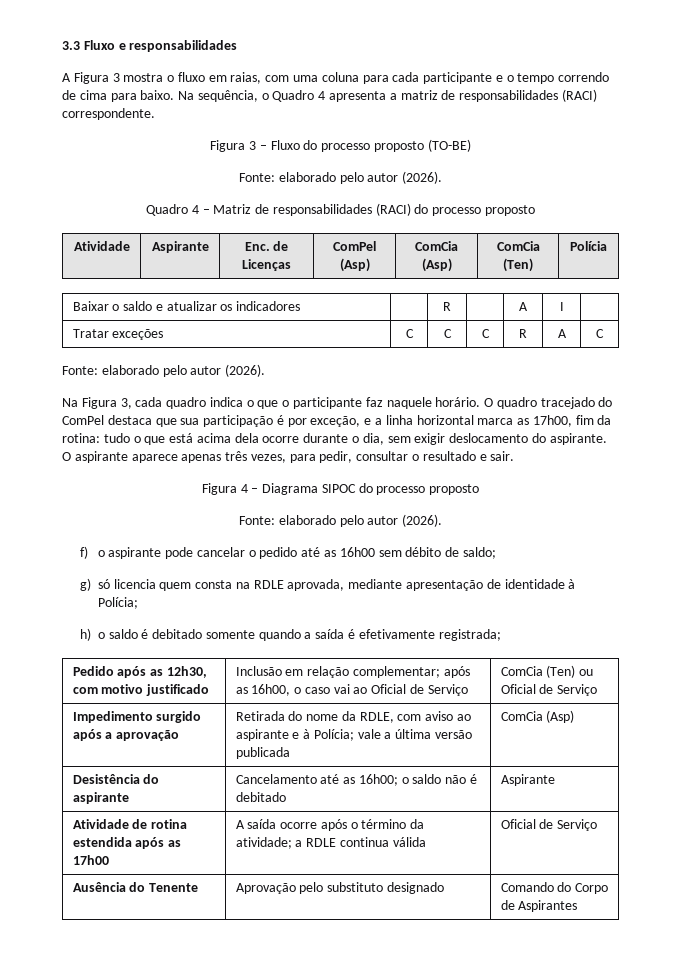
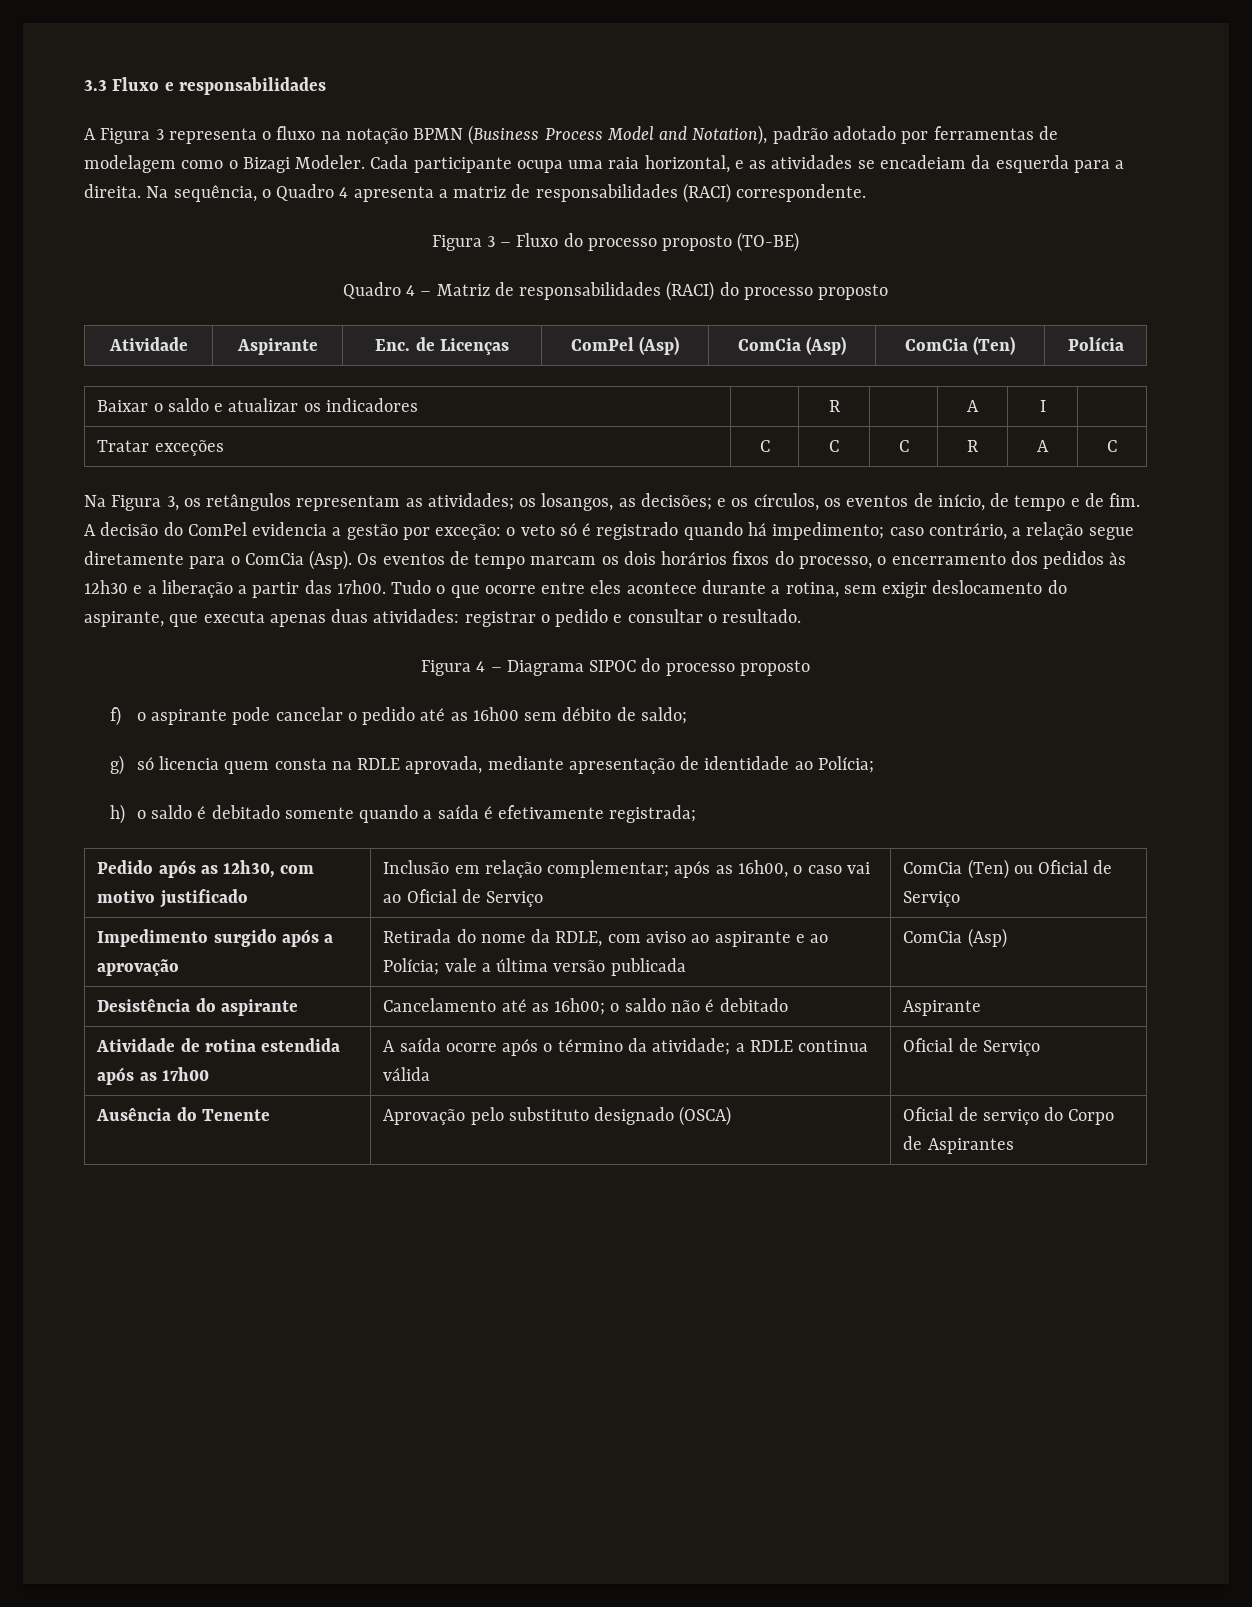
[123,73,164,82] mostra -> [168,128,257,144] representa
[208,72,610,84] [62,90,175,102] em raias, com uma coluna para cada participante e o tempo correndo de cima para baixo. -> [320,125,1058,145] [84,155,1125,173] [84,184,141,198] na notação BPMN (Business Process Model and Notation), padrão adotado por ferramentas de modelagem como o Bizagi Modeler. Cada participante ocupa uma raia horizontal, e as atividades se encadeiam da esquerda para a direita.
[238,171,443,184] // Fonte: elaborado pelo autor (2026). -> (800, 242) none
[62,364,266,377] [62,397,613,409] [62,415,612,427] [62,433,607,445] [62,451,515,463] Fonte: elaborado pelo autor (2026). // Na Figura 3, cada quadro indica o que o participante faz naquele horário. O quadro tracejado do ComPel destaca que sua participação é por exceção, e a linha horizontal marca as 17h00, fim da rotina: tudo o que está acima dela ocorre durante o dia, sem exigir deslocamento do aspirante. O aspirante aparece apenas três vezes, para pedir, consultar o resultado e sair. -> [84,493,1141,511] [84,522,1134,540] [84,550,1127,570] [84,580,1067,598] [84,609,802,627] Na Figura 3, os retângulos representam as atividades; os losangos, as decisões; e os círculos, os eventos de início, de tempo e de fim. A decisão do ComPel evidencia a gestão por exceção: o veto só é registrado quando há impedimento; caso contrário, a relação segue diretamente para o ComCia (Asp). Os eventos de tempo marcam os dois horários fixos do processo, o encerramento dos pedidos às 12h30 e a liberação a partir das 17h00. Tudo o que ocorre entre eles acontece durante a rotina, sem exigir deslocamento do aspirante, que executa apenas duas atividades: registrar o pedido e consultar o resultado.
[238,514,443,527] // Fonte: elaborado pelo autor (2026). -> (810, 668) none
[568,579,576,589] à -> [794,761,813,770] ao
[303,729,311,739] à -> [810,934,829,943] ao
[500,882,554,892] | Comando -> [679,1106,732,1126] [903,1107,1039,1125] (OSCA) | Oficial de serviço

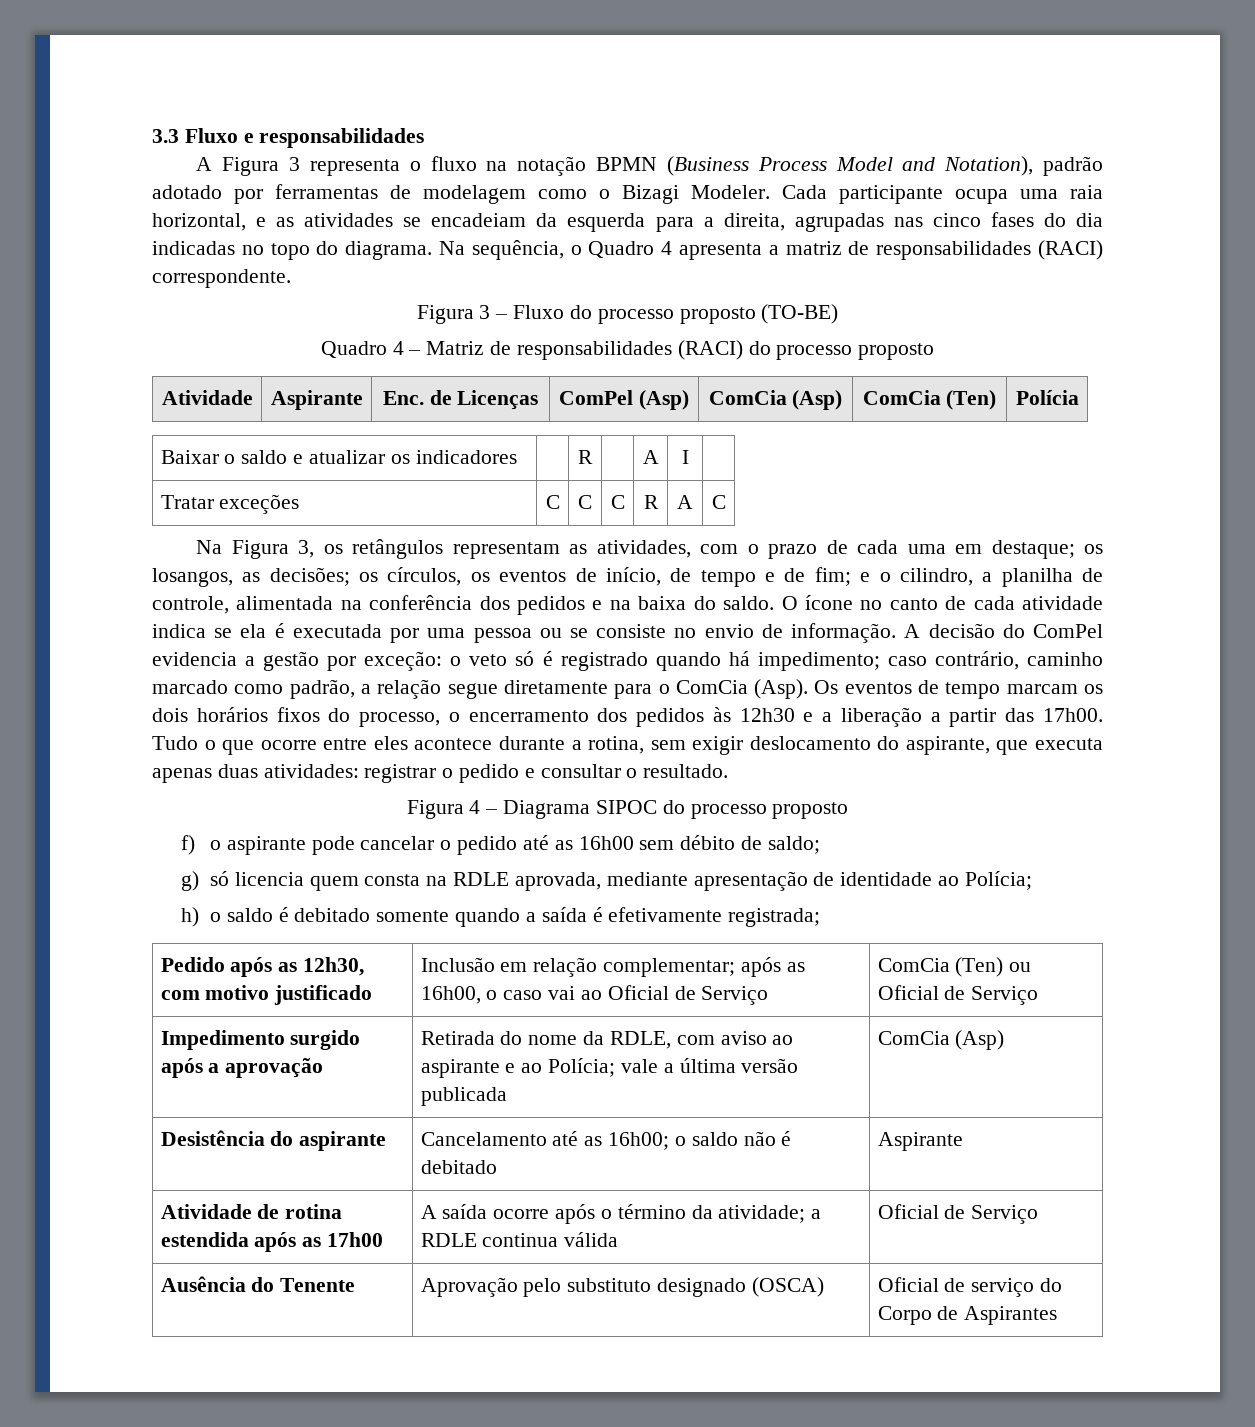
[84,184,141,198] direita. -> [723,212,1103,232] [152,241,433,260] direita, agrupadas nas cinco fases do dia indicadas no topo do diagrama.
[427,493,514,510] atividades; -> [596,540,1075,559] atividades, com o prazo de cada uma em destaque;
[717,498,727,507] e -> (350, 576) none
[1109,493,1141,507] fim. -> [814,567,1103,587] [152,595,1103,615] [152,623,897,643] fim; e o cilindro, a planilha de controle, alimentada na conferência dos pedidos e na baixa do saldo. O ícone no canto de cada atividade indica se ela é executada por uma pessoa ou se consiste no envio de informação.
(1007, 531) none -> [1027,652,1104,666] [152,679,355,699] caminho marcado como padrão,

